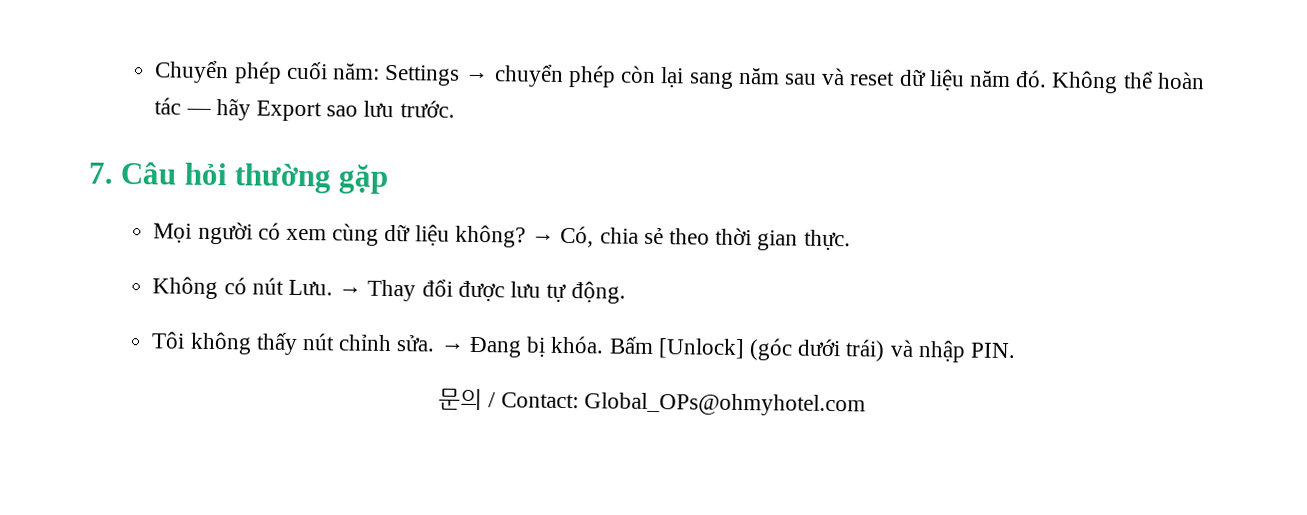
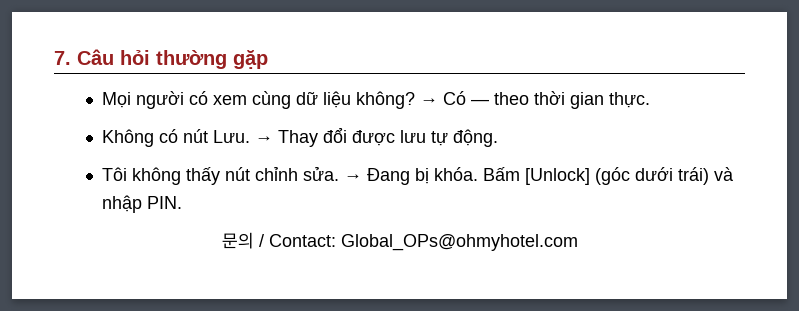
[154,60,1205,94] [154,97,455,122] Chuyển phép cuối năm: Settings → chuyển phép còn lại sang năm sau và reset dữ liệu năm đó. Không thể hoàn tác — hãy Export sao lưu trước. // -> (54, 58) none
[560,225,664,248] Có, chia sẻ -> [442,91,489,105] Có —

